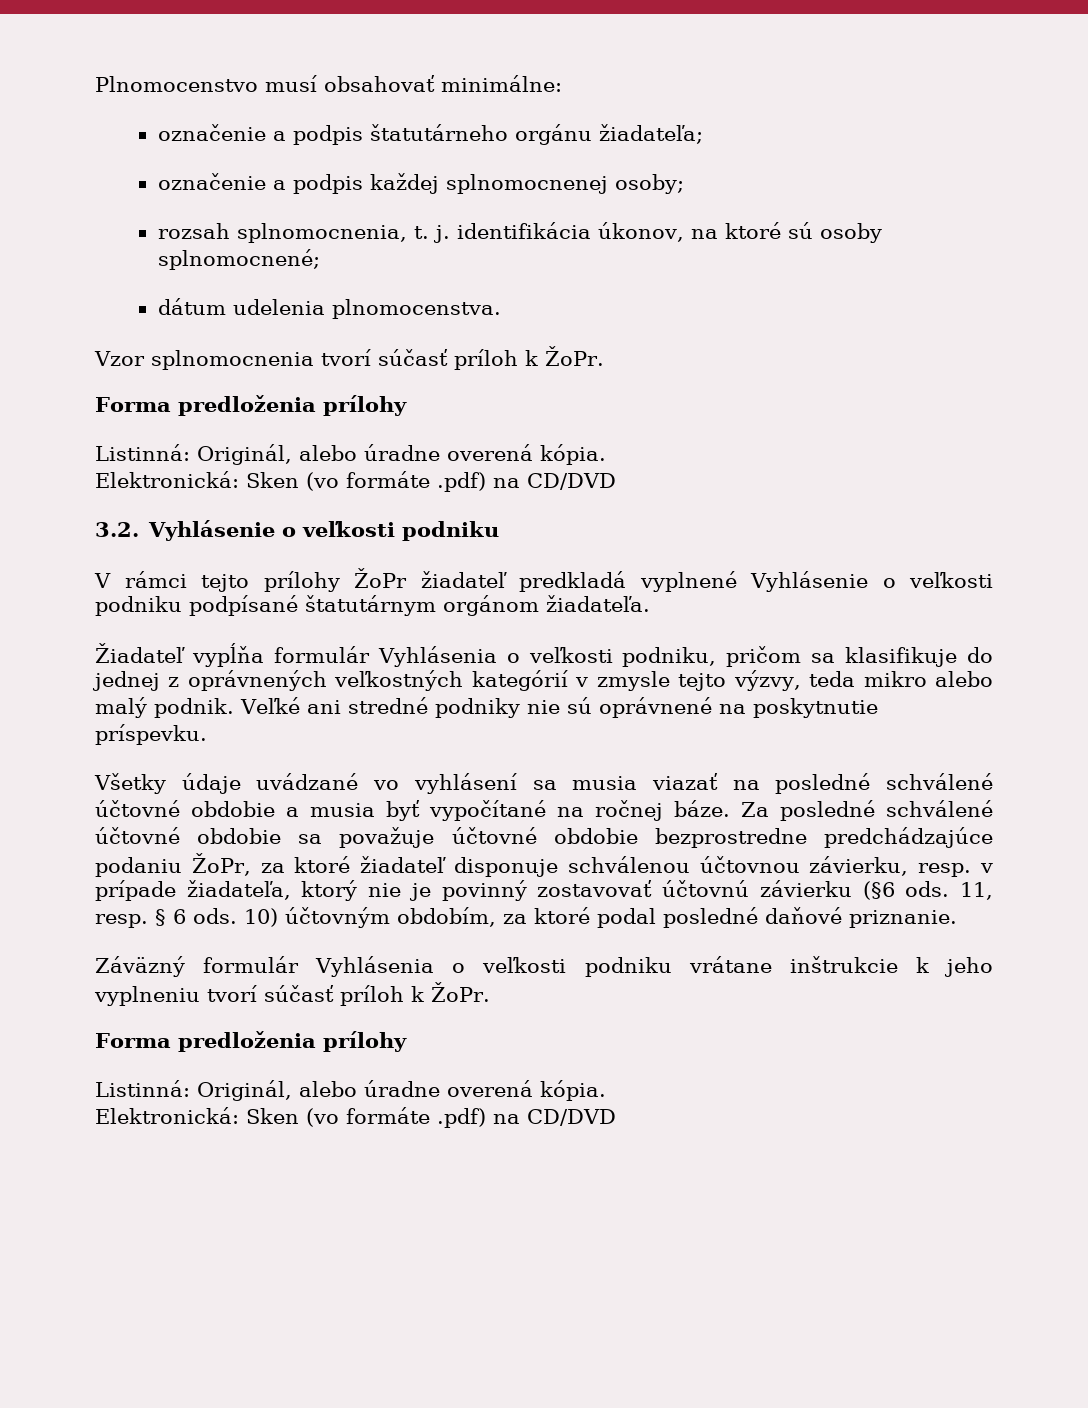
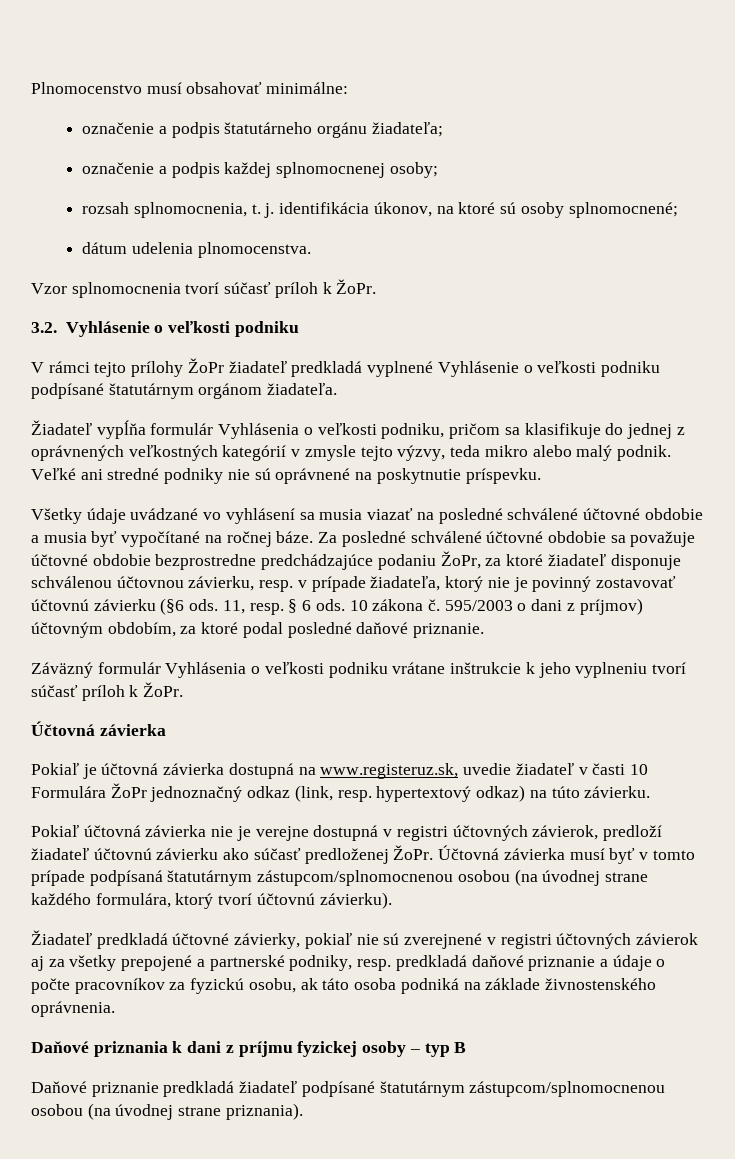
[95,395,407,416] [95,444,606,465] [95,471,616,492] // Forma predloženia prílohy // Listinná: Originál, alebo úradne overená kópia. // Elektronická: Sken (vo formáte .pdf) na CD/DVD -> (377, 286) none
[244,908,278,927] 10) -> [349,598,643,615] 10 zákona č. 595/2003 o dani z príjmov)
[95,1031,407,1052] [95,1080,606,1101] [95,1107,616,1128] Forma predloženia prílohy // Listinná: Originál, alebo úradne overená kópia. // Elektronická: Sken (vo formáte .pdf) na CD/DVD -> [31,721,166,736] [31,763,648,779] [31,783,651,802] [31,825,662,841] [31,845,695,864] [31,869,649,886] [31,892,392,909] [31,930,698,949] [31,955,666,971] [31,978,656,994] [31,1001,115,1017] [31,1041,467,1057] [31,1081,666,1097] [31,1103,303,1120] Účtovná závierka // Pokiaľ je účtovná závierka dostupná na www.registeruz.sk, uvedie žiadateľ v časti 10 Formulára ŽoPr jednoznačný odkaz (link, resp. hypertextový odkaz) na túto závierku. // Pokiaľ účtovná závierka nie je verejne dostupná v registri účtovných závierok, predloží žiadateľ účtovnú závierku ako súčasť predloženej ŽoPr. Účtovná závierka musí byť v tomto prípade podpísaná štatutárnym zástupcom/splnomocnenou osobou (na úvodnej strane každého formulára, ktorý tvorí účtovnú závierku). // Žiadateľ predkladá účtovné závierky, pokiaľ nie sú zverejnené v registri účtovných závierok aj za všetky prepojené a partnerské podniky, resp. predkladá daňové priznanie a údaje o počte pracovníkov za fyzickú osobu, ak táto osoba podniká na základe živnostenského oprávnenia. // Daňové priznania k dani z príjmu fyzickej osoby – typ B // Daňové priznanie predkladá žiadateľ podpísané štatutárnym zástupcom/splnomocnenou osobou (na úvodnej strane priznania).

